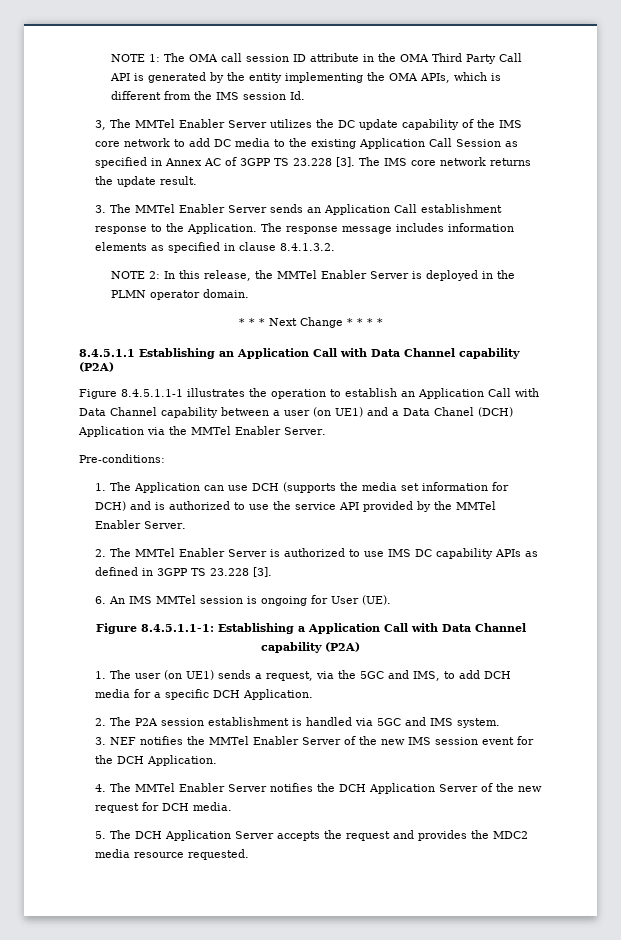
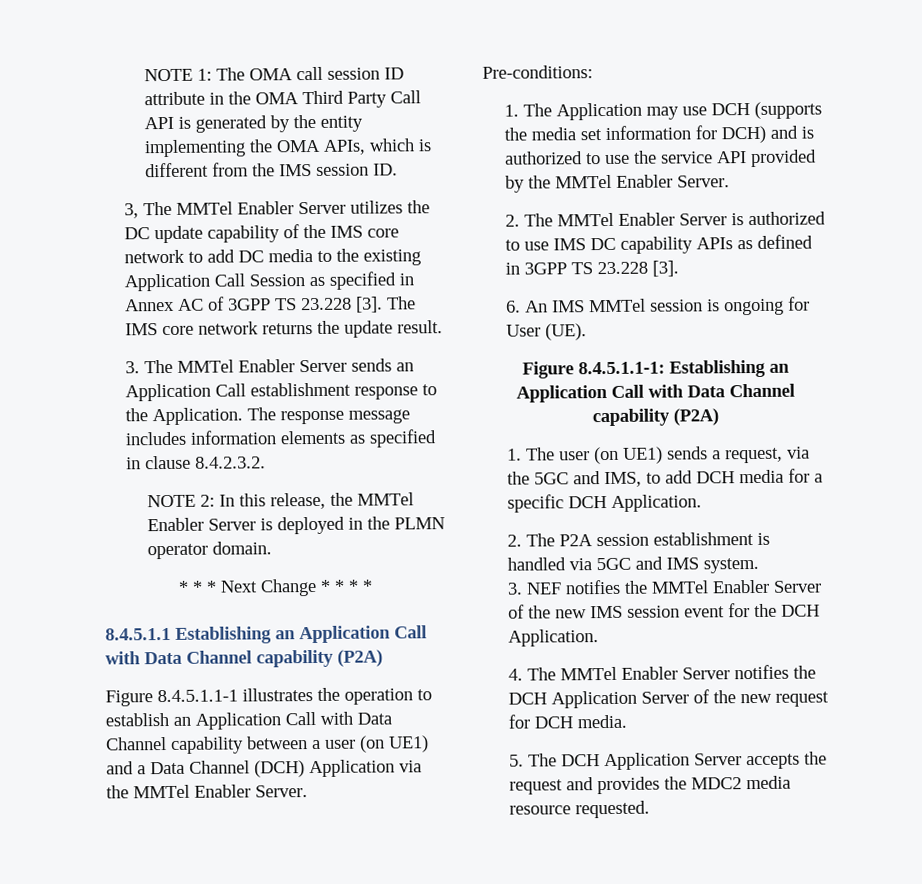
[290,91,306,100] Id. -> [373,163,399,176] ID.
[280,243,336,251] 8.4.1.3.2. -> [194,456,266,469] 8.4.2.3.2.
[434,407,474,416] Chanel -> [189,760,250,774] Channel
[204,485,225,491] can -> [645,106,679,120] may
[297,626,305,632] a -> [768,363,790,373] an

